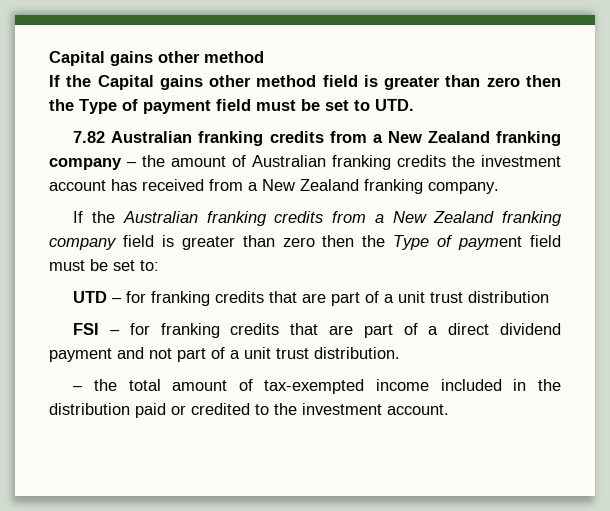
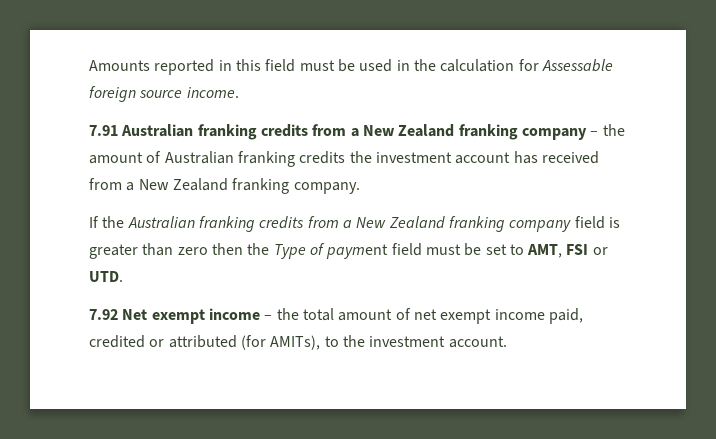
[49,51,264,66] [49,75,561,90] [49,99,414,114] [73,131,106,143] Capital gains other method // If the Capital gains other method field is greater than zero then the Type of payment field must be set to UTD. // 7.82 -> [89,59,613,75] [89,86,239,102] [89,125,118,136] Amounts reported in this field must be used in the calculation for Assessable foreign source income. // 7.91
[140,260,159,271] [73,291,550,306] [73,323,561,338] [49,347,400,362] to: // UTD – for franking credits that are part of a unit trust distribution // FSI – for franking credits that are part of a direct dividend payment and not part of a unit trust distribution. // -> [509,244,608,258] [89,271,123,282] [89,308,260,324] to AMT, FSI or UTD. // 7.92 Net exempt income
[264,379,561,394] [49,403,250,418] tax-exempted income included in the distribution paid or credited -> [413,308,583,324] [89,335,321,350] net exempt income paid, credited or attributed (for AMITs),

